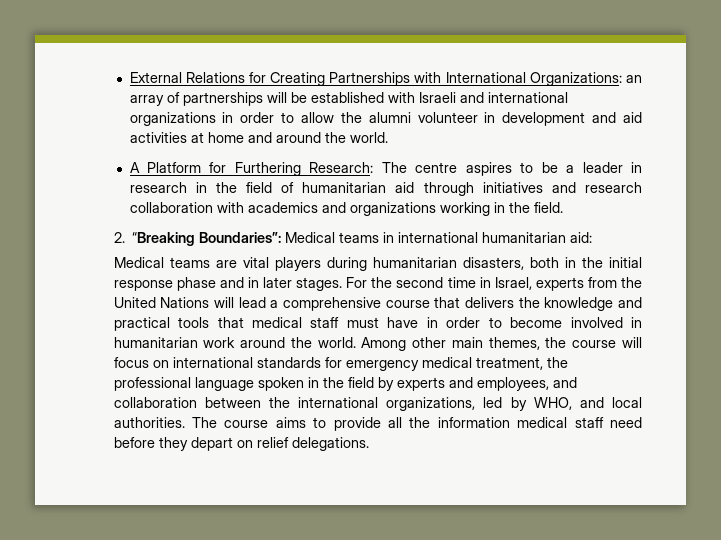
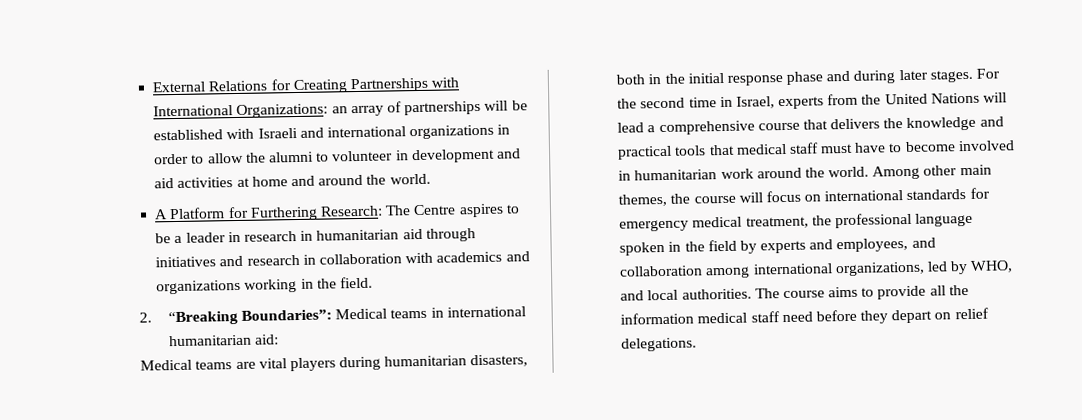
(411, 117) none -> [316,152,330,162] to
[415,162,458,173] centre -> [413,204,457,216] Centre
[215,182,295,193] the field of -> (314, 235) none
(642, 187) none -> [302,254,316,265] in
[247,277,259,288] in -> [853,70,896,84] during
[426,317,481,328] in order -> (887, 147) none
[204,397,290,408] between the -> [705,266,751,279] among

